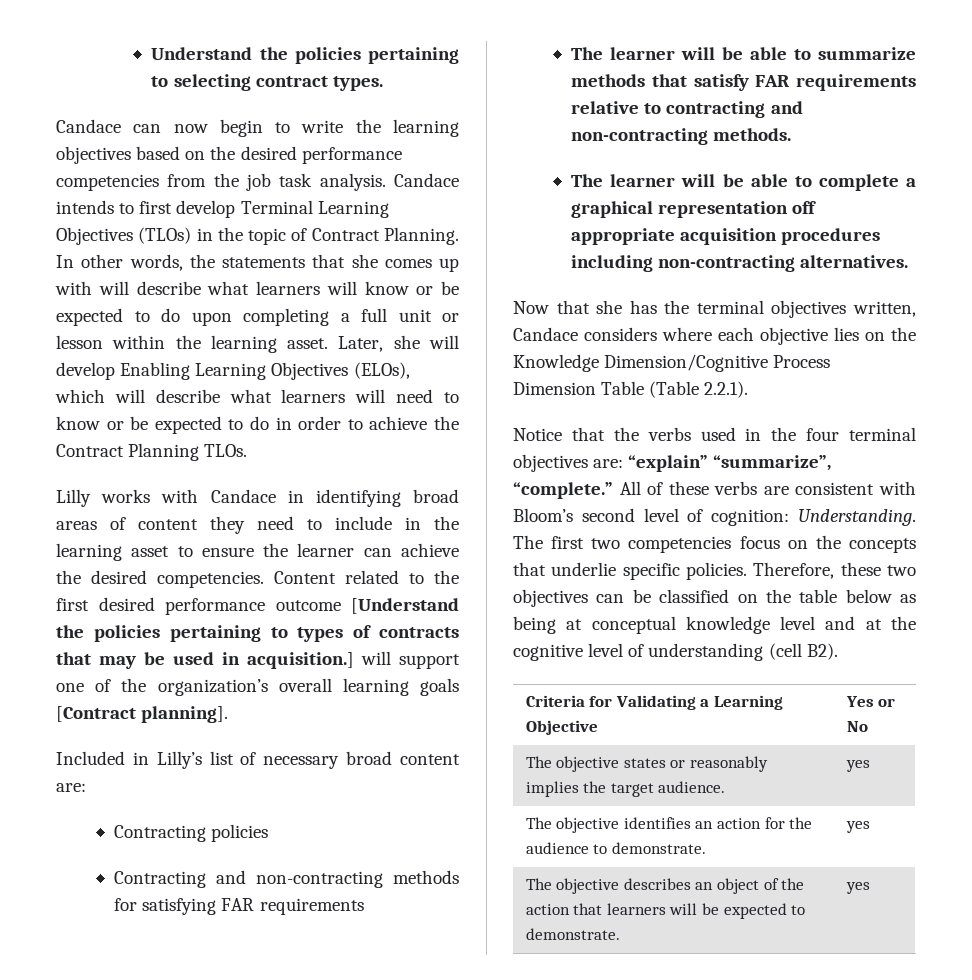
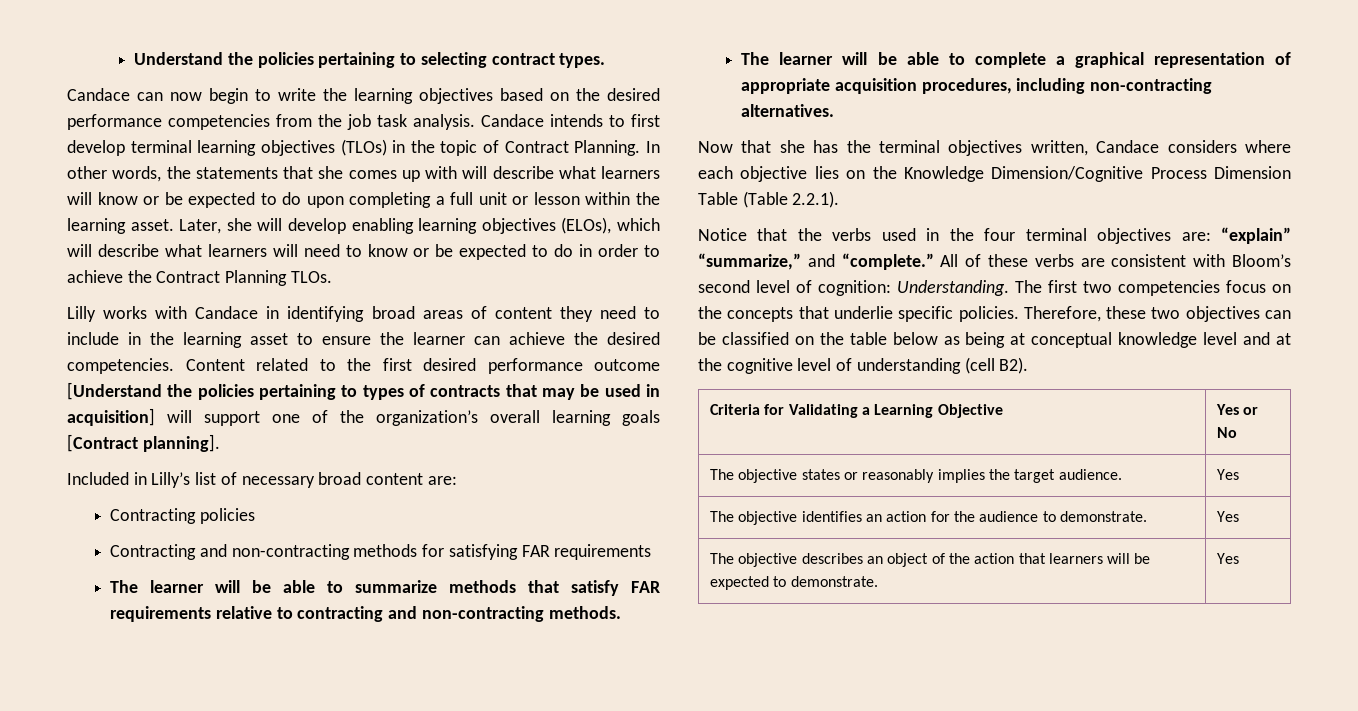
[240,200,389,218] [56,227,133,245] Terminal Learning Objectives -> [130,140,335,156] terminal learning objectives
[120,362,349,380] Enabling Learning Objectives -> [351,218,556,234] enabling learning objectives
[247,652,354,669] acquisition.] -> [67,408,155,426] acquisition]
[792,201,817,214] off -> [1275,52,1291,65] of
[781,228,881,245] procedures -> [921,78,1012,94] procedures,
[713,455,832,471] “summarize”, -> [698,253,835,270] “summarize,” and
[845,760,870,772] yes -> [1216,469,1239,480] Yes
[845,821,870,833] yes -> [1216,511,1239,522] Yes
[845,882,870,894] yes -> [1216,553,1239,564] Yes

